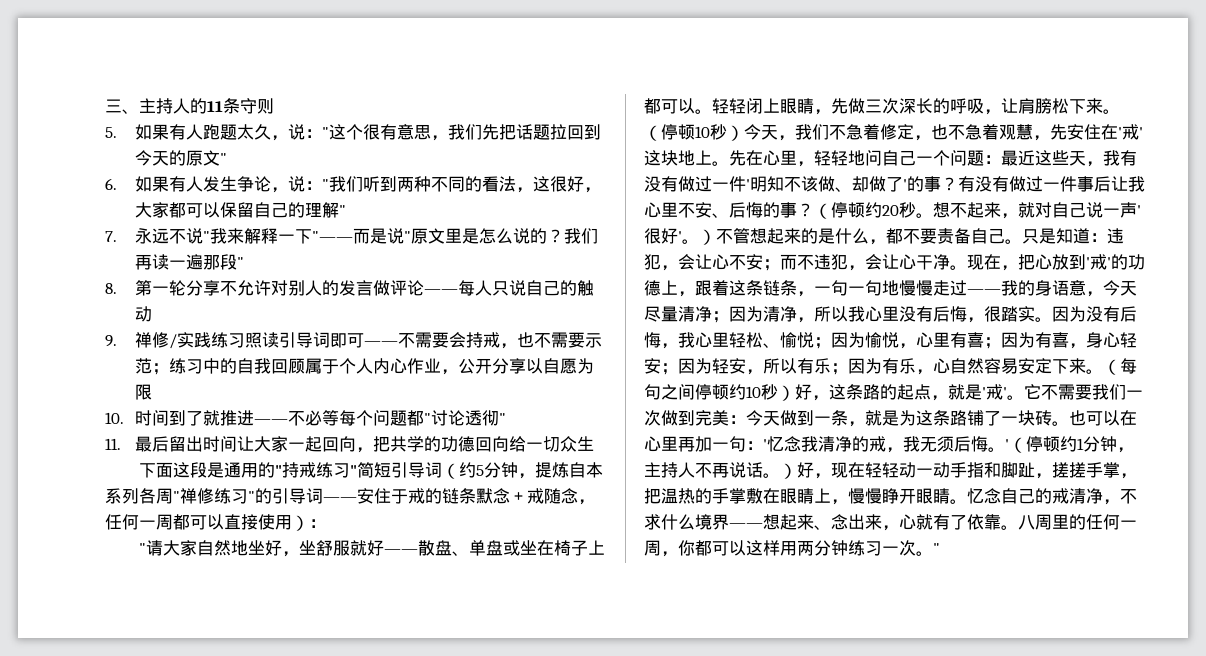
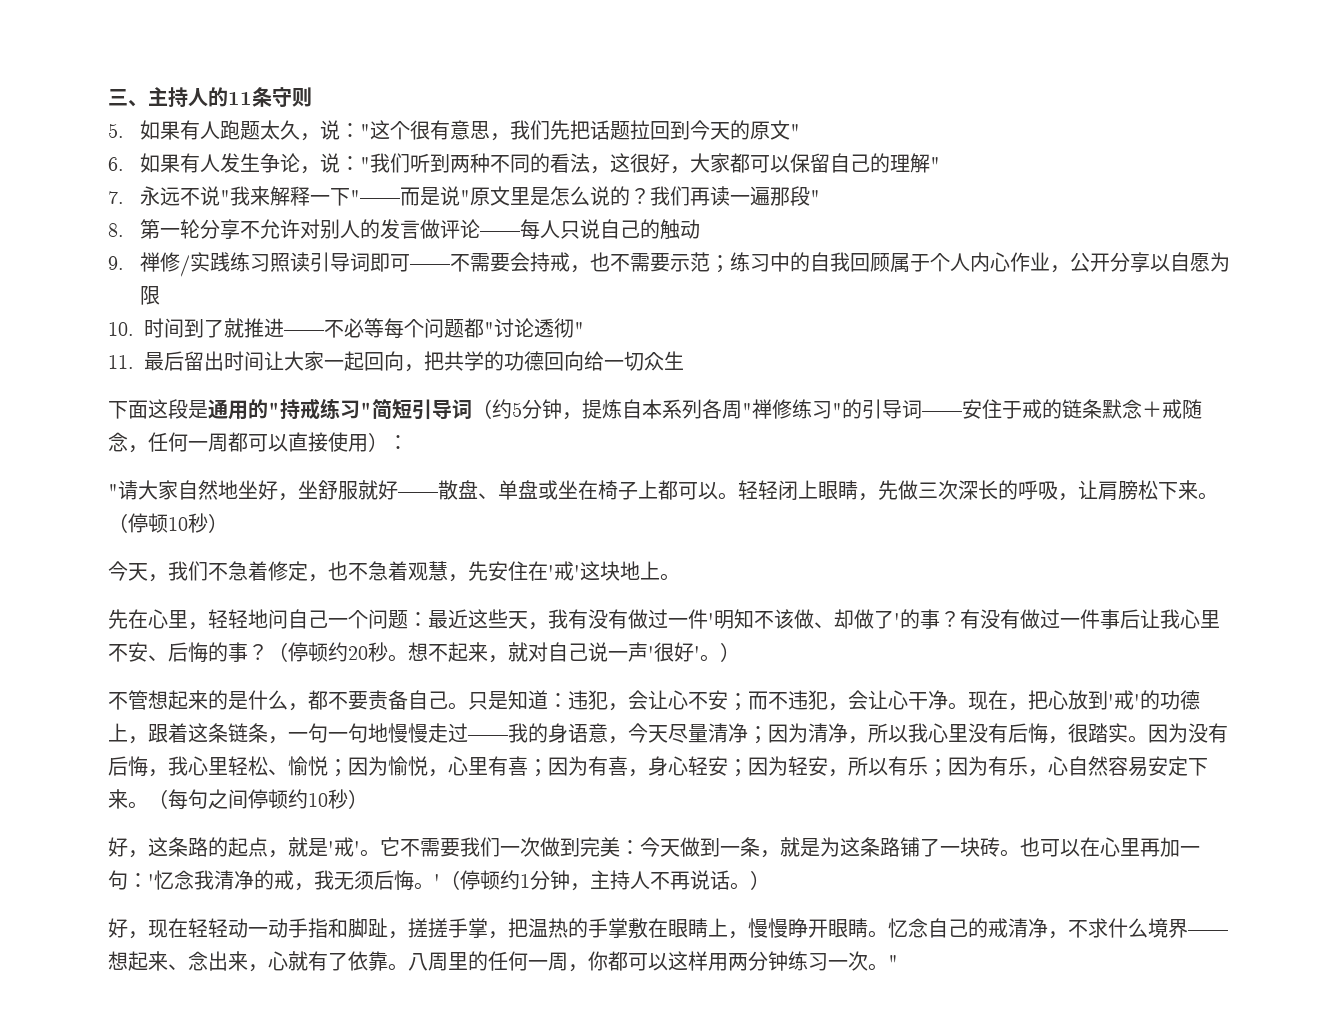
(744, 133) none -> (228, 523) //
(729, 163) none -> (680, 577) //
(716, 237) none -> (740, 652) //
(795, 393) none -> (368, 799) //
(797, 471) none -> (770, 880) //

